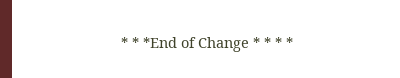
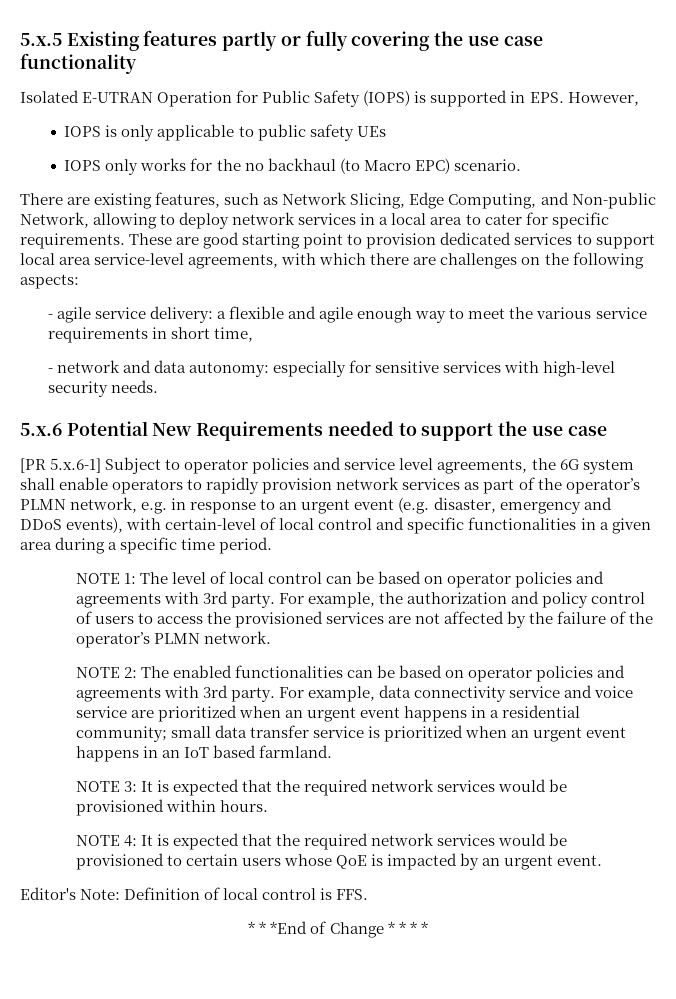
(120, 42) none -> [20,30,543,51] [20,53,137,74] [20,90,639,107] [64,124,386,141] [64,158,521,175] [20,192,656,209] [20,212,609,229] [20,232,655,249] [20,252,644,269] [20,274,79,289] [47,306,647,323] [47,327,253,343] [47,360,616,377] [47,380,158,397] [20,421,607,441] [20,457,634,474] [20,477,640,494] [20,497,612,514] [20,517,651,534] [20,537,273,554] [75,571,605,588] [75,591,646,608] [75,611,654,628] [75,631,271,648] [75,665,626,682] [75,685,634,702] [75,705,581,722] [75,725,627,742] [75,745,332,762] [75,779,568,796] [75,799,268,816] [75,833,568,850] [75,853,603,870] [20,887,369,900] 5.x.5 Existing features partly or fully covering the use case functionality // Isolated E-UTRAN Operation for Public Safety (IOPS) is supported in EPS. However, // IOPS is only applicable to public safety UEs // IOPS only works for the no backhaul (to Macro EPC) scenario. // There are existing features, such as Network Slicing, Edge Computing, and Non-public Network, allowing to deploy network services in a local area to cater for specific requirements. These are good starting point to provision dedicated services to support local area service-level agreements, with which there are challenges on the following aspects: // - agile service delivery: a flexible and agile enough way to meet the various service requirements in short time, // - network and data autonomy: especially for sensitive services with high-level security needs. // 5.x.6 Potential New Requirements needed to support the use case // [PR 5.x.6-1] Subject to operator policies and service level agreements, the 6G system shall enable operators to rapidly provision network services as part of the operator’s PLMN network, e.g. in response to an urgent event (e.g. disaster, emergency and DDoS events), with certain-level of local control and specific functionalities in a given area during a specific time period. // NOTE 1: The level of local control can be based on operator policies and agreements with 3rd party. For example, the authorization and policy control of users to access the provisioned services are not affected by the failure of the operator’s PLMN network. // NOTE 2: The enabled functionalities can be based on operator policies and agreements with 3rd party. For example, data connectivity service and voice service are prioritized when an urgent event happens in a residential community; small data transfer service is prioritized when an urgent event happens in an IoT based farmland. // NOTE 3: It is expected that the required network services would be provisioned within hours. // NOTE 4: It is expected that the required network services would be provisioned to certain users whose QoE is impacted by an urgent event. // Editor's Note: Definition of local control is FFS. //

